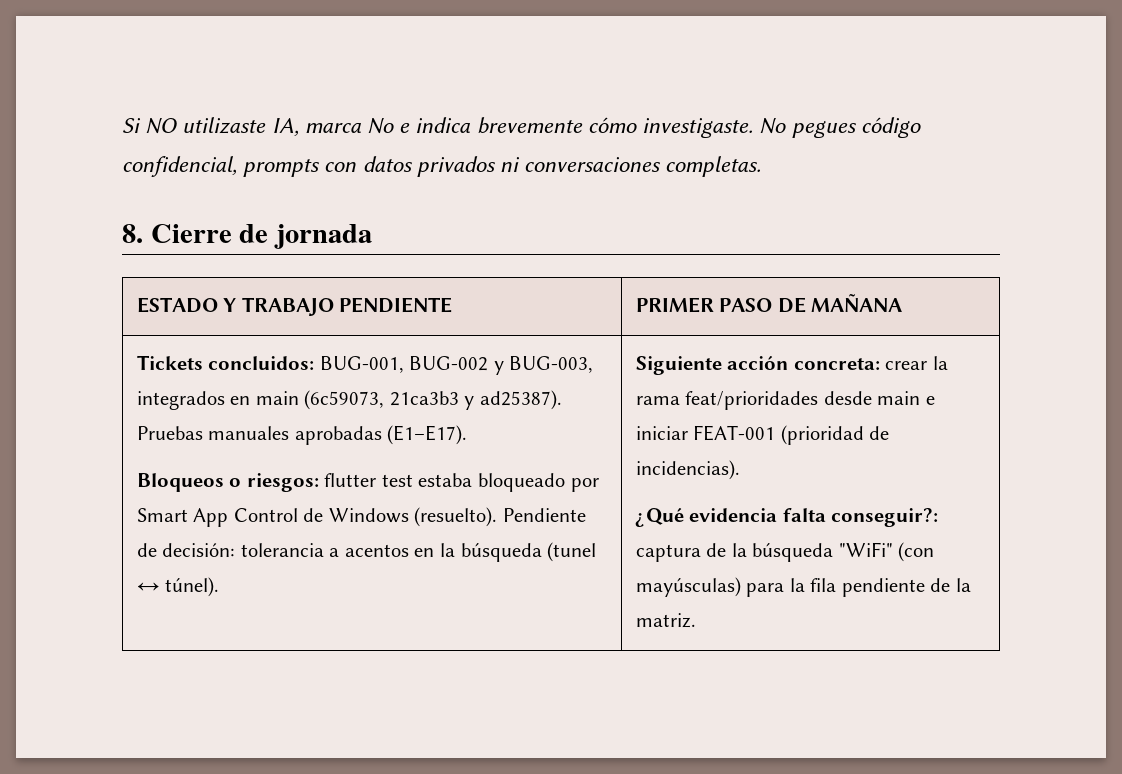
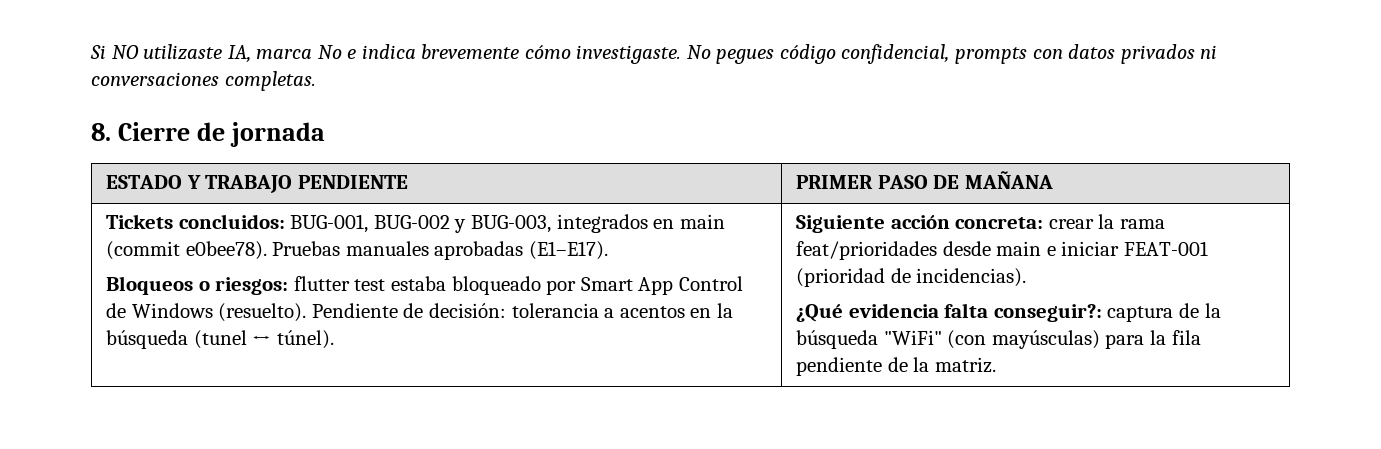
[304,390,562,410] (6c59073, 21ca3b3 y ad25387). -> [106,241,267,260] (commit e0bee78).

